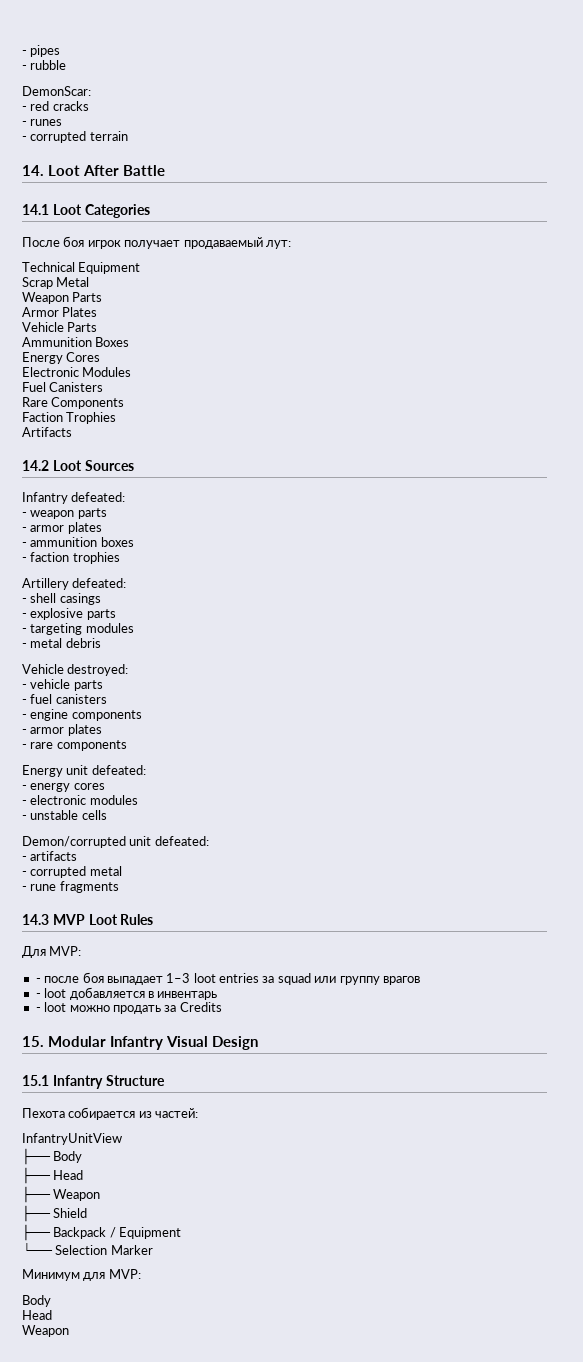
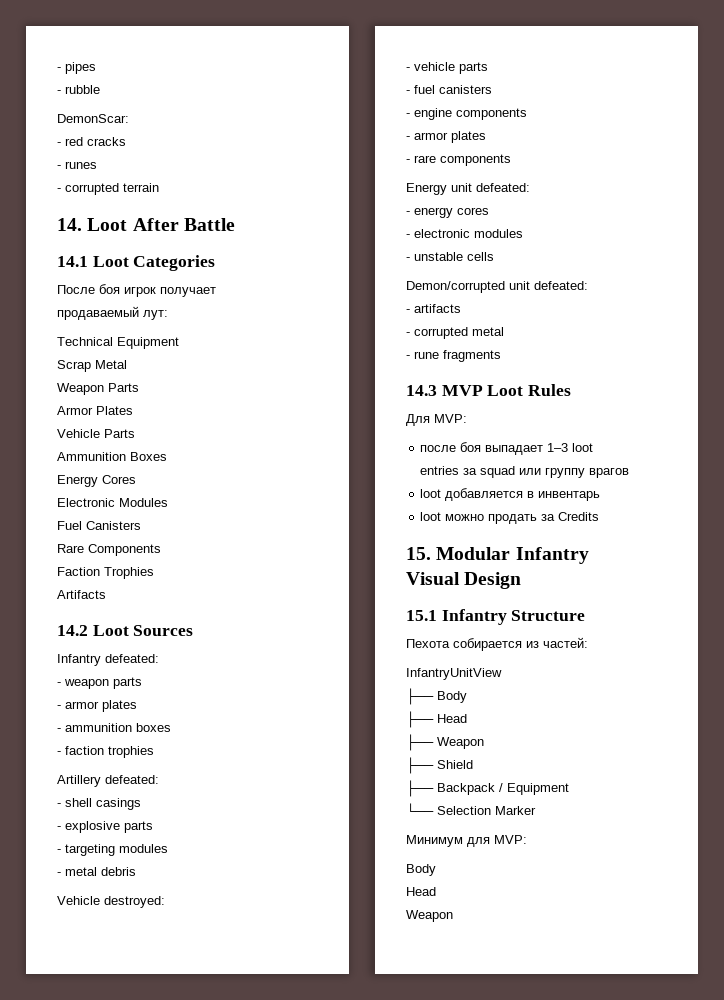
[35,978,41,983] - -> (467, 418) none
[35,993,41,998] - -> (630, 473) none
[35,1007,41,1012] - -> (601, 496) none

